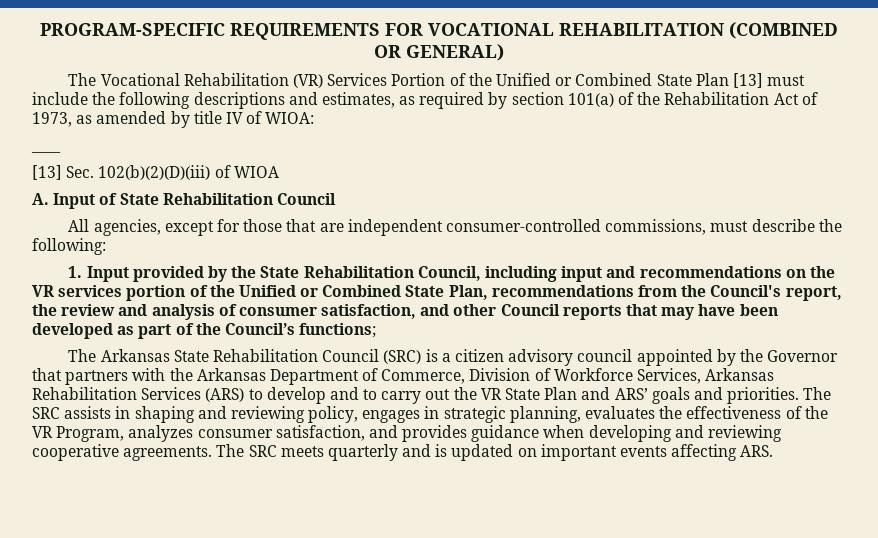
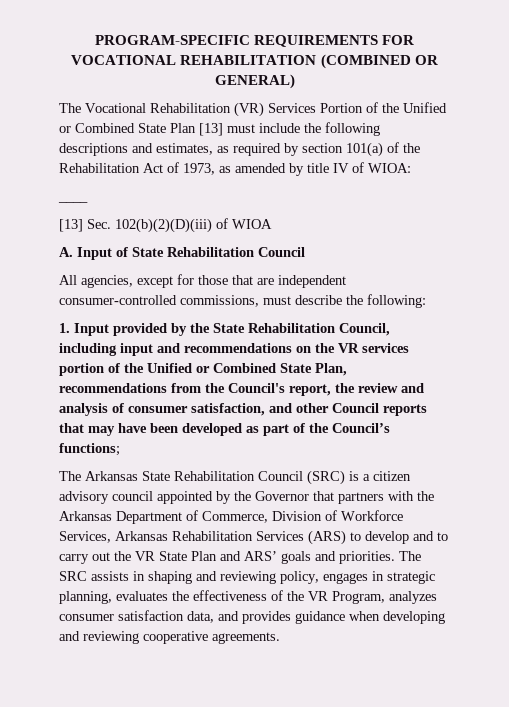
[275,425,365,441] satisfaction, -> [118,610,214,623] satisfaction data,
[216,444,774,461] The SRC meets quarterly and is updated on important events affecting ARS. -> (280, 638) none

